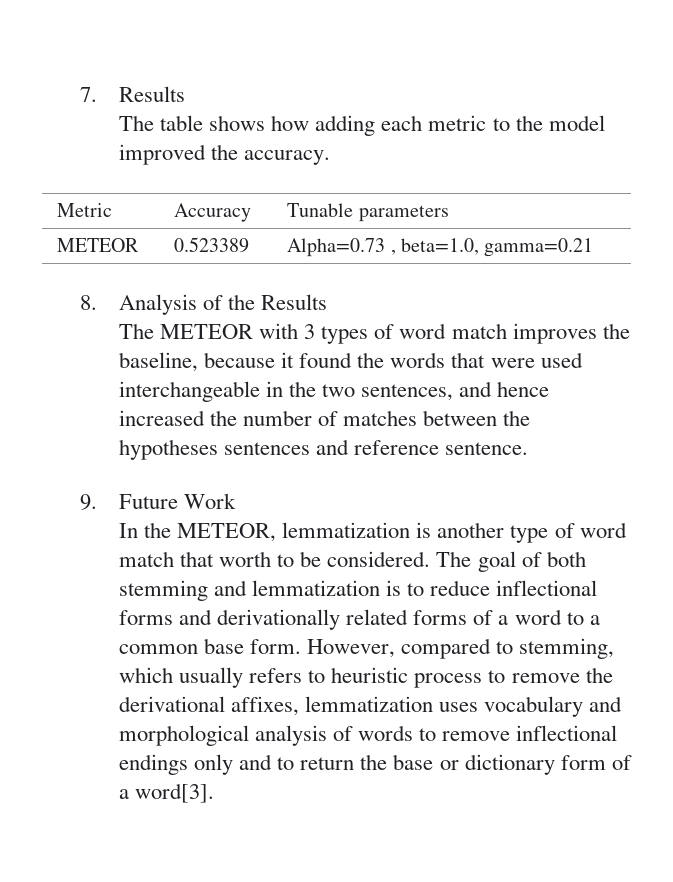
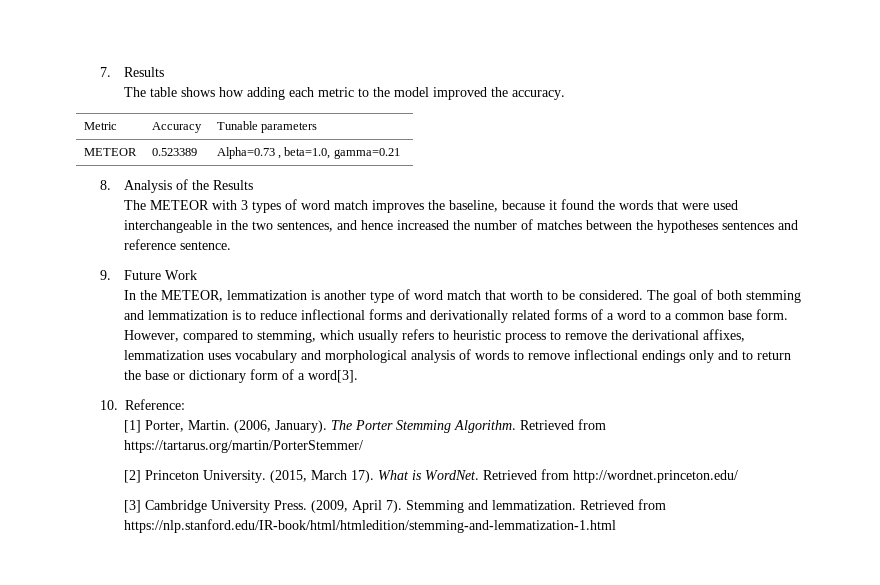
(215, 793) none -> [100,399,186,410] [124,419,607,433] [124,440,364,453] [124,469,739,483] [124,499,667,513] [124,519,617,533] // 10. Reference: // [1] Porter, Martin. (2006, January). The Porter Stemming Algorithm. Retrieved from https://tartarus.org/martin/PorterStemmer/ // [2] Princeton University. (2015, March 17). What is WordNet. Retrieved from http://wordnet.princeton.edu/ // [3] Cambridge University Press. (2009, April 7). Stemming and lemmatization. Retrieved from https://nlp.stanford.edu/IR-book/html/htmledition/stemming-and-lemmatization-1.html

